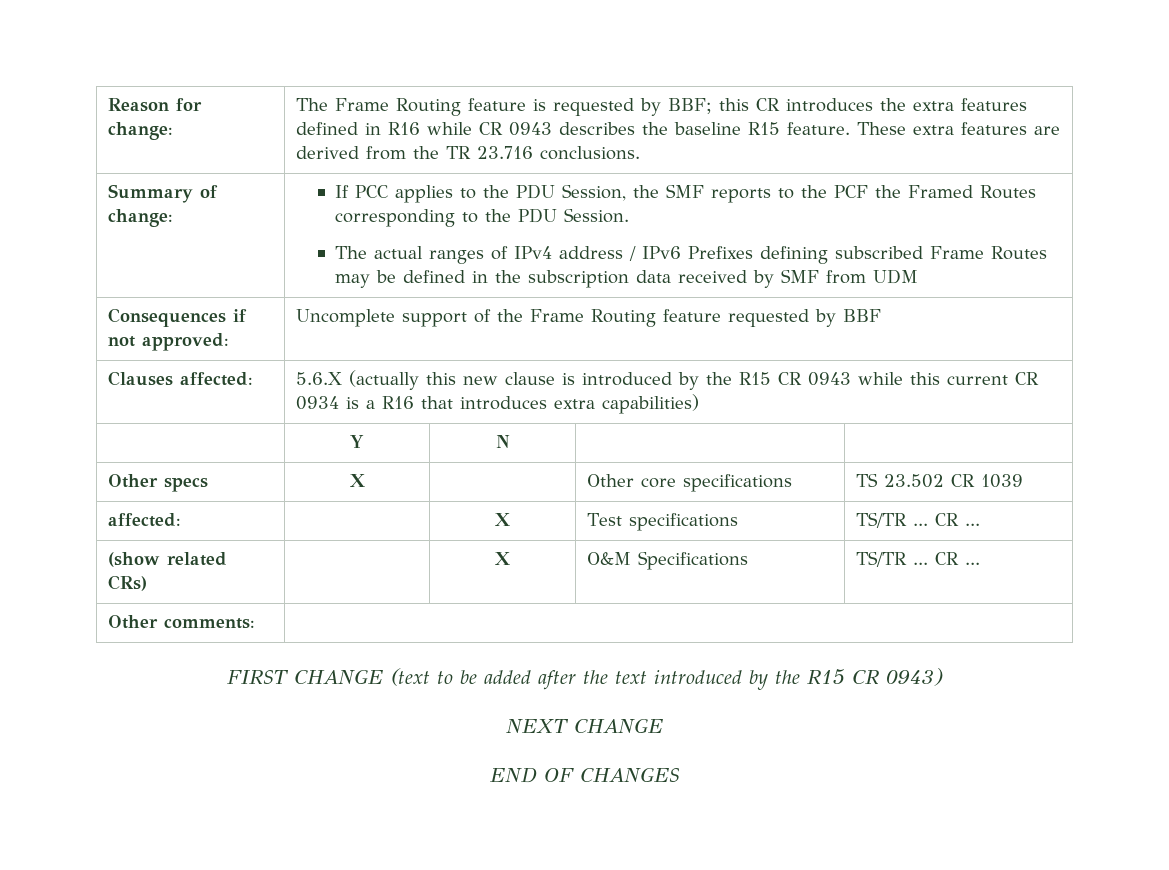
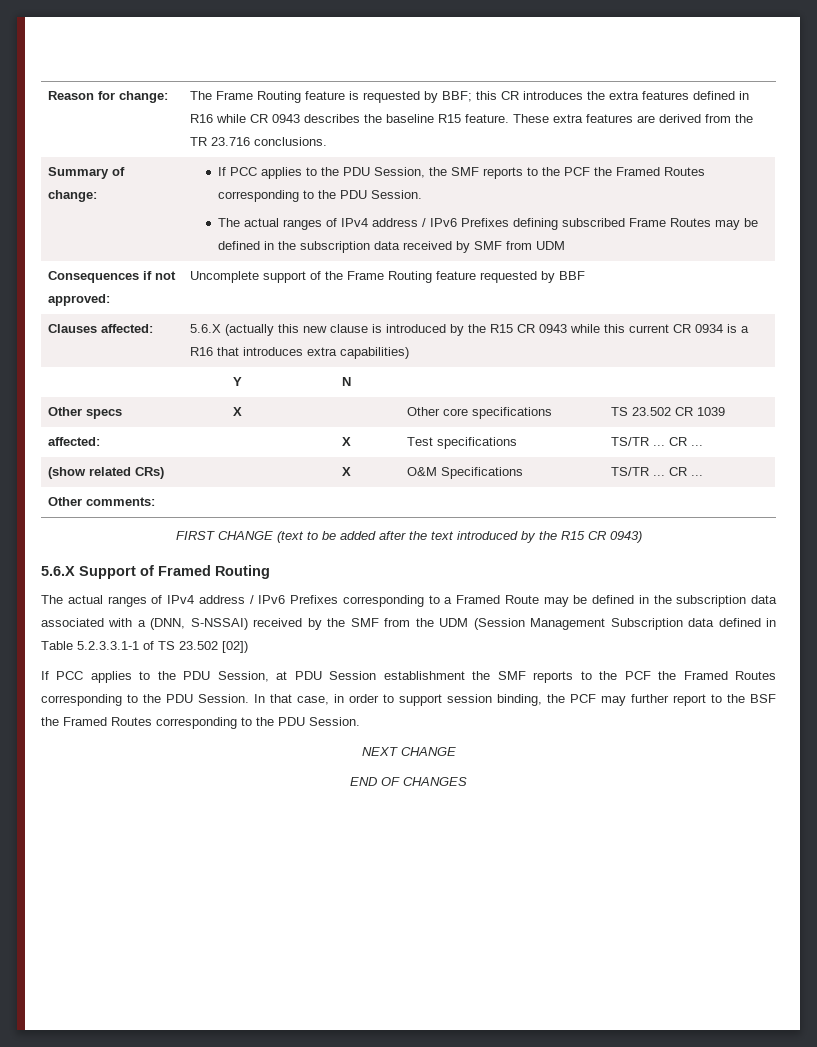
(943, 677) none -> [41,565,270,579] [41,595,777,607] [41,618,777,630] [41,641,248,653] [41,671,777,683] [41,694,776,706] [41,717,360,729] // 5.6.X Support of Framed Routing // The actual ranges of IPv4 address / IPv6 Prefixes corresponding to a Framed Route may be defined in the subscription data associated with a (DNN, S-NSSAI) received by the SMF from the UDM (Session Management Subscription data defined in Table 5.2.3.3.1-1 of TS 23.502 [02]) // If PCC applies to the PDU Session, at PDU Session establishment the SMF reports to the PCF the Framed Routes corresponding to the PDU Session. In that case, in order to support session binding, the PCF may further report to the BSF the Framed Routes corresponding to the PDU Session.

